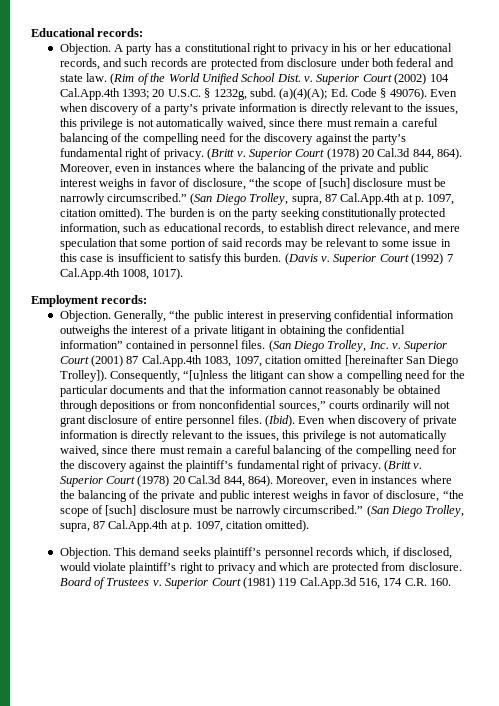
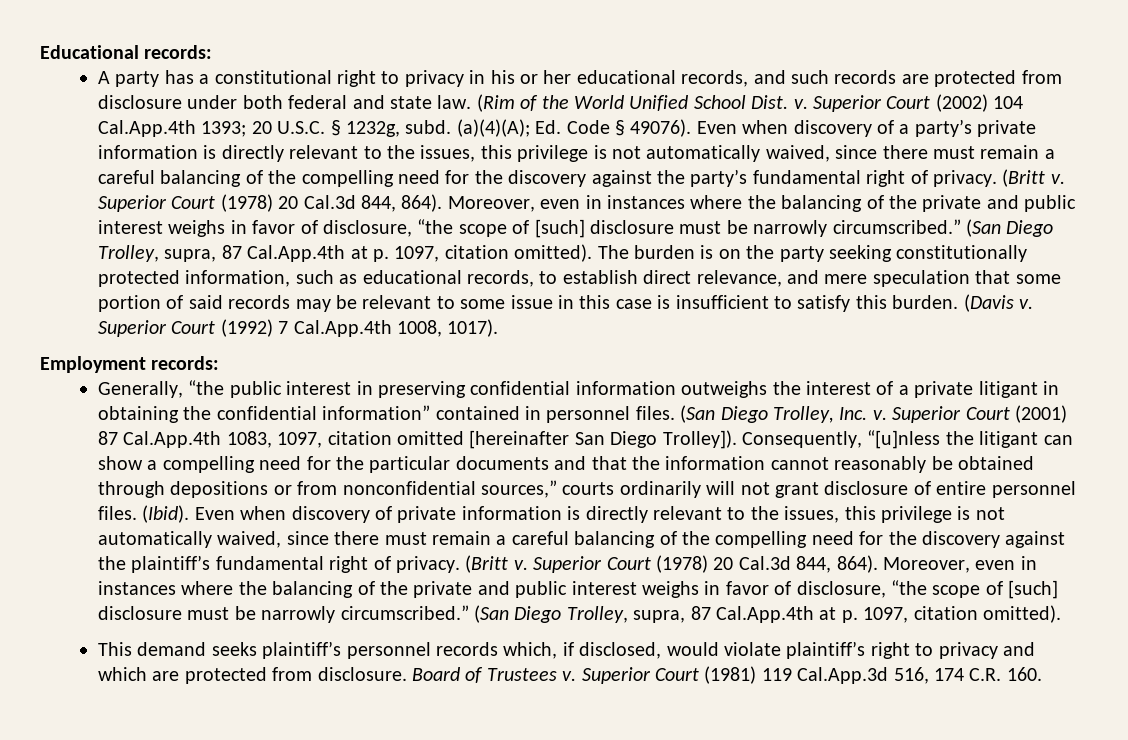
[59,43,111,55] Objection. -> (213, 52) none
[59,310,111,322] Objection. -> (220, 363) none
[59,547,111,559] Objection. -> (1062, 614) none

